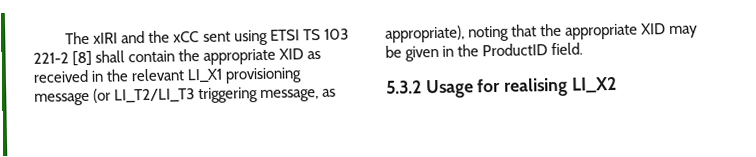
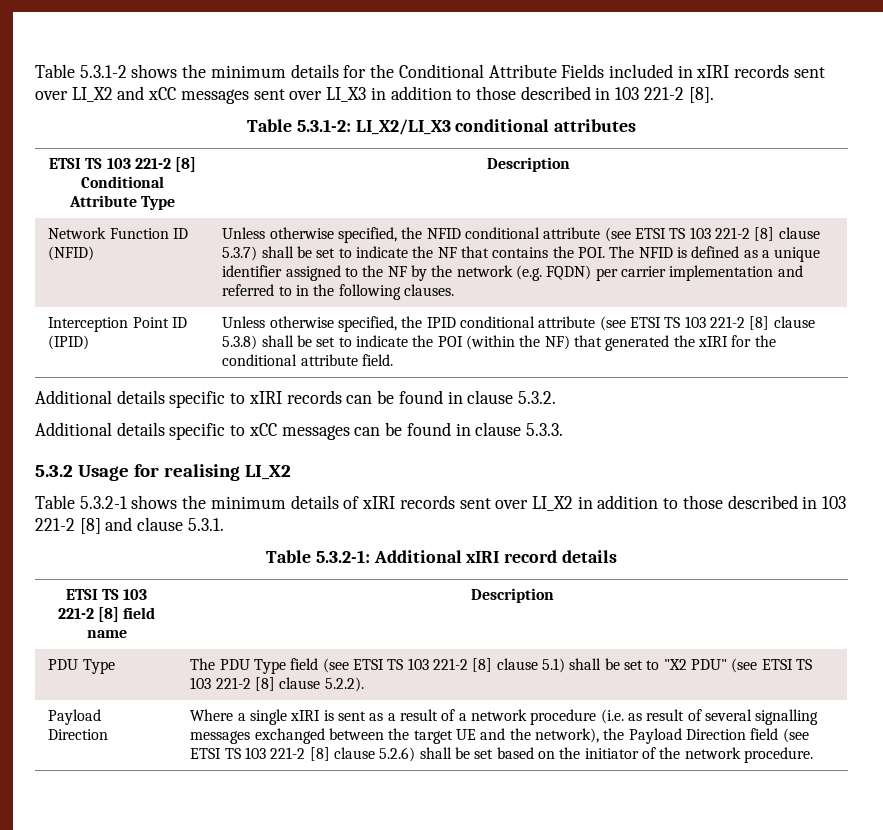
[65,28,349,46] [33,48,322,67] [33,67,303,84] [34,87,337,106] [385,23,699,43] [385,42,584,62] The xIRI and the xCC sent using ETSI TS 103 221-2 [8] shall contain the appropriate XID as received in the relevant LI_X1 provisioning message (or LI_T2/LI_T3 triggering message, as appropriate), noting that the appropriate XID may be given in the ProductID field. -> [35,64,825,78] [35,86,714,104] [247,119,636,135] [48,157,197,172] [81,176,164,188] [68,195,176,210] [487,157,570,172] [48,227,189,239] [48,246,95,261] [222,227,820,243] [222,246,821,262] [222,265,803,281] [222,284,455,300] [48,317,188,332] [48,335,90,350] [222,316,815,332] [222,335,776,351] [222,354,394,366] [35,390,556,408] [35,422,563,440] Table 5.3.1-2 shows the minimum details for the Conditional Attribute Fields included in xIRI records sent over LI_X2 and xCC messages sent over LI_X3 in addition to those described in 103 221-2 [8]. // Table 5.3.1-2: LI_X2/LI_X3 conditional attributes // ETSI TS 103 221-2 [8] Conditional Attribute Type | Description // Network Function ID (NFID) | Unless otherwise specified, the NFID conditional attribute (see ETSI TS 103 221-2 [8] clause 5.3.7) shall be set to indicate the NF that contains the POI. The NFID is defined as a unique identifier assigned to the NF by the network (e.g. FQDN) per carrier implementation and referred to in the following clauses. // Interception Point ID (IPID) | Unless otherwise specified, the IPID conditional attribute (see ETSI TS 103 221-2 [8] clause 5.3.8) shall be set to indicate the POI (within the NF) that generated the xIRI for the conditional attribute field. // Additional details specific to xIRI records can be found in clause 5.3.2. // Additional details specific to xCC messages can be found in clause 5.3.3.
(617, 84) none -> [35,495,847,511] [35,517,224,534] [266,550,617,563] [65,589,148,600] [57,607,156,622] [86,630,127,638] [471,588,554,603] [48,659,115,674] [190,658,812,674] [190,677,364,692] [48,709,102,725] [48,729,109,740] [190,709,819,725] [190,728,809,744] [190,747,813,763] // Table 5.3.2-1 shows the minimum details of xIRI records sent over LI_X2 in addition to those described in 103 221-2 [8] and clause 5.3.1. // Table 5.3.2-1: Additional xIRI record details // ETSI TS 103 221-2 [8] field name | Description // PDU Type | The PDU Type field (see ETSI TS 103 221-2 [8] clause 5.1) shall be set to "X2 PDU" (see ETSI TS 103 221-2 [8] clause 5.2.2). // Payload Direction | Where a single xIRI is sent as a result of a network procedure (i.e. as result of several signalling messages exchanged between the target UE and the network), the Payload Direction field (see ETSI TS 103 221-2 [8] clause 5.2.6) shall be set based on the initiator of the network procedure.

